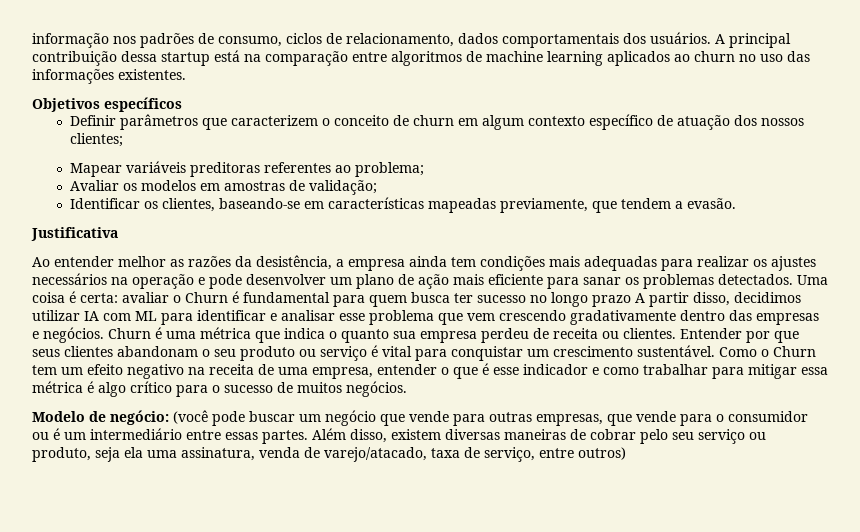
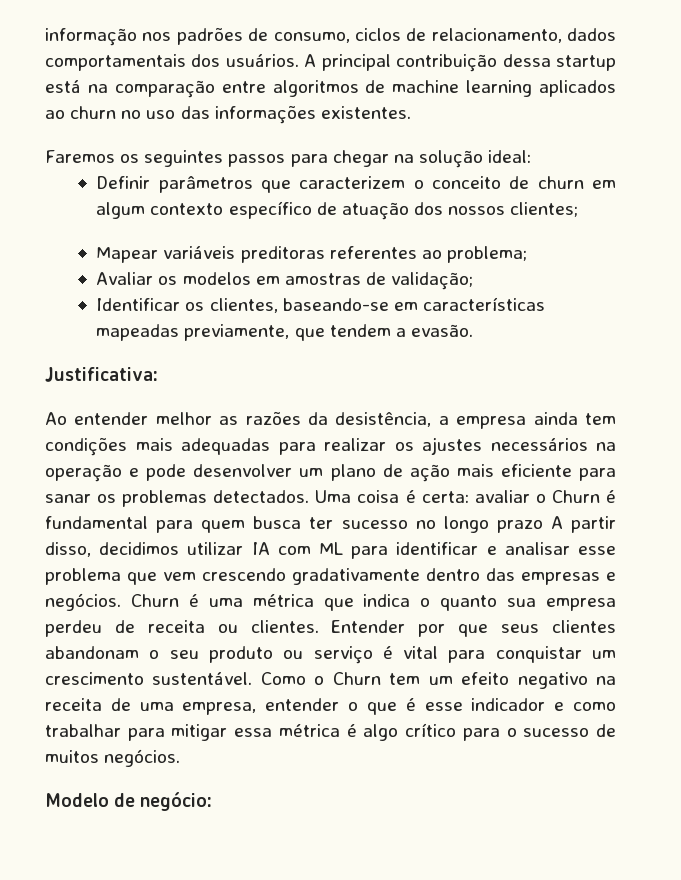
[32,97,182,112] Objetivos específicos -> [45,150,532,168] Faremos os seguintes passos para chegar na solução ideal:
[31,227,118,241] Justificativa -> [45,367,158,382] Justificativa:
[173,410,808,426] [32,428,766,444] [32,447,626,462] (você pode buscar um negócio que vende para outras empresas, que vende para o consumidor ou é um intermediário entre essas partes. Além disso, existem diversas maneiras de cobrar pelo seu serviço ou produto, seja ela uma assinatura, venda de varejo/atacado, taxa de serviço, entre outros) -> (213, 801) none

